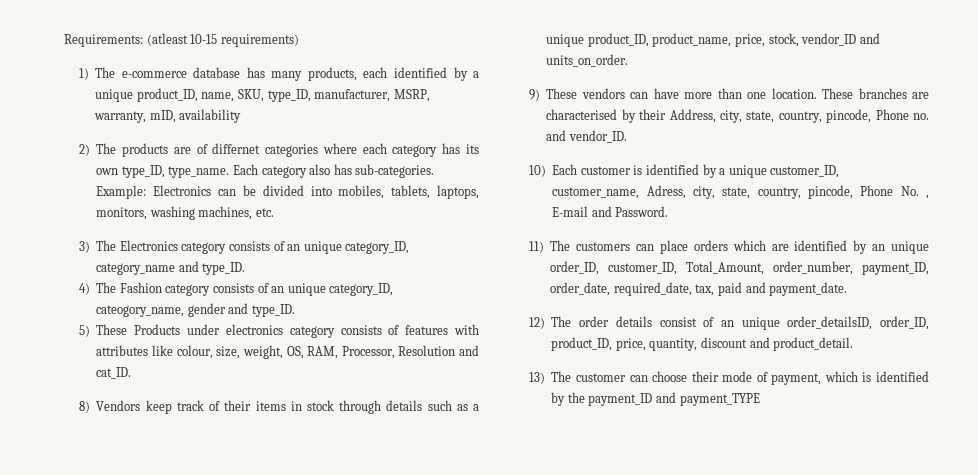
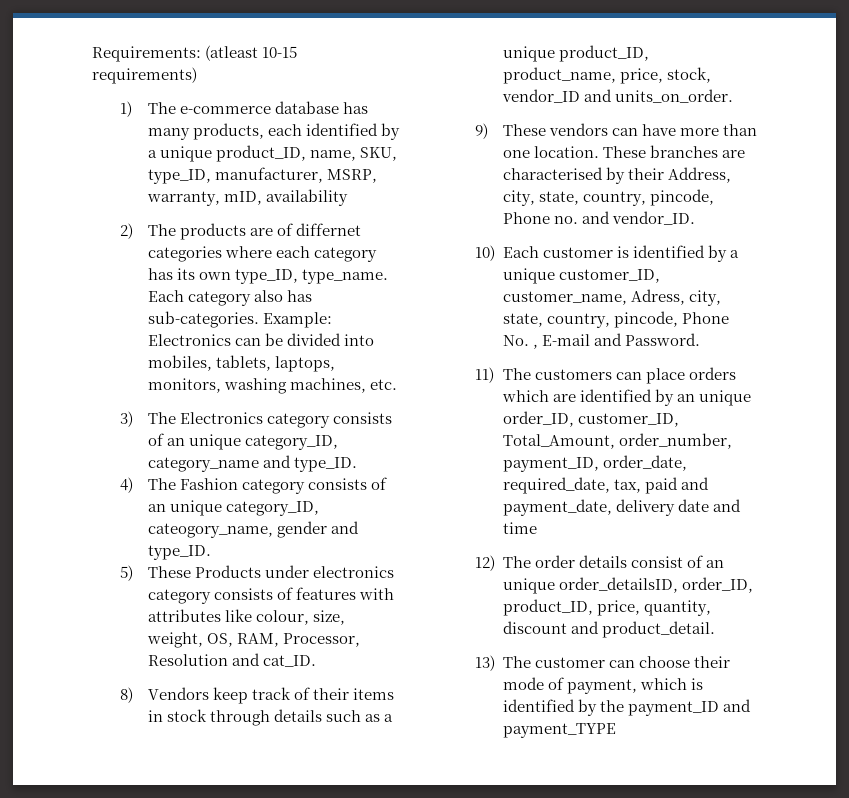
[769,282,848,296] payment_date. -> [502,499,741,516] [502,522,537,534] payment_date, delivery date and time

